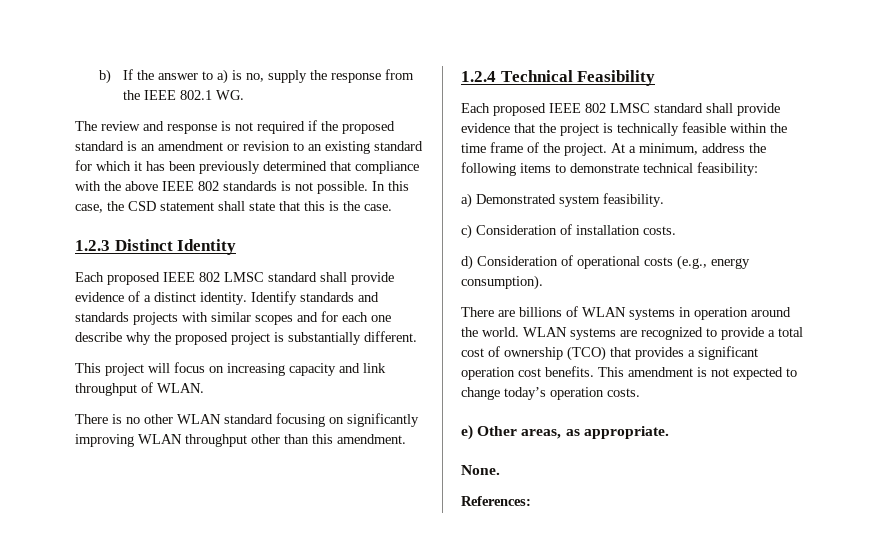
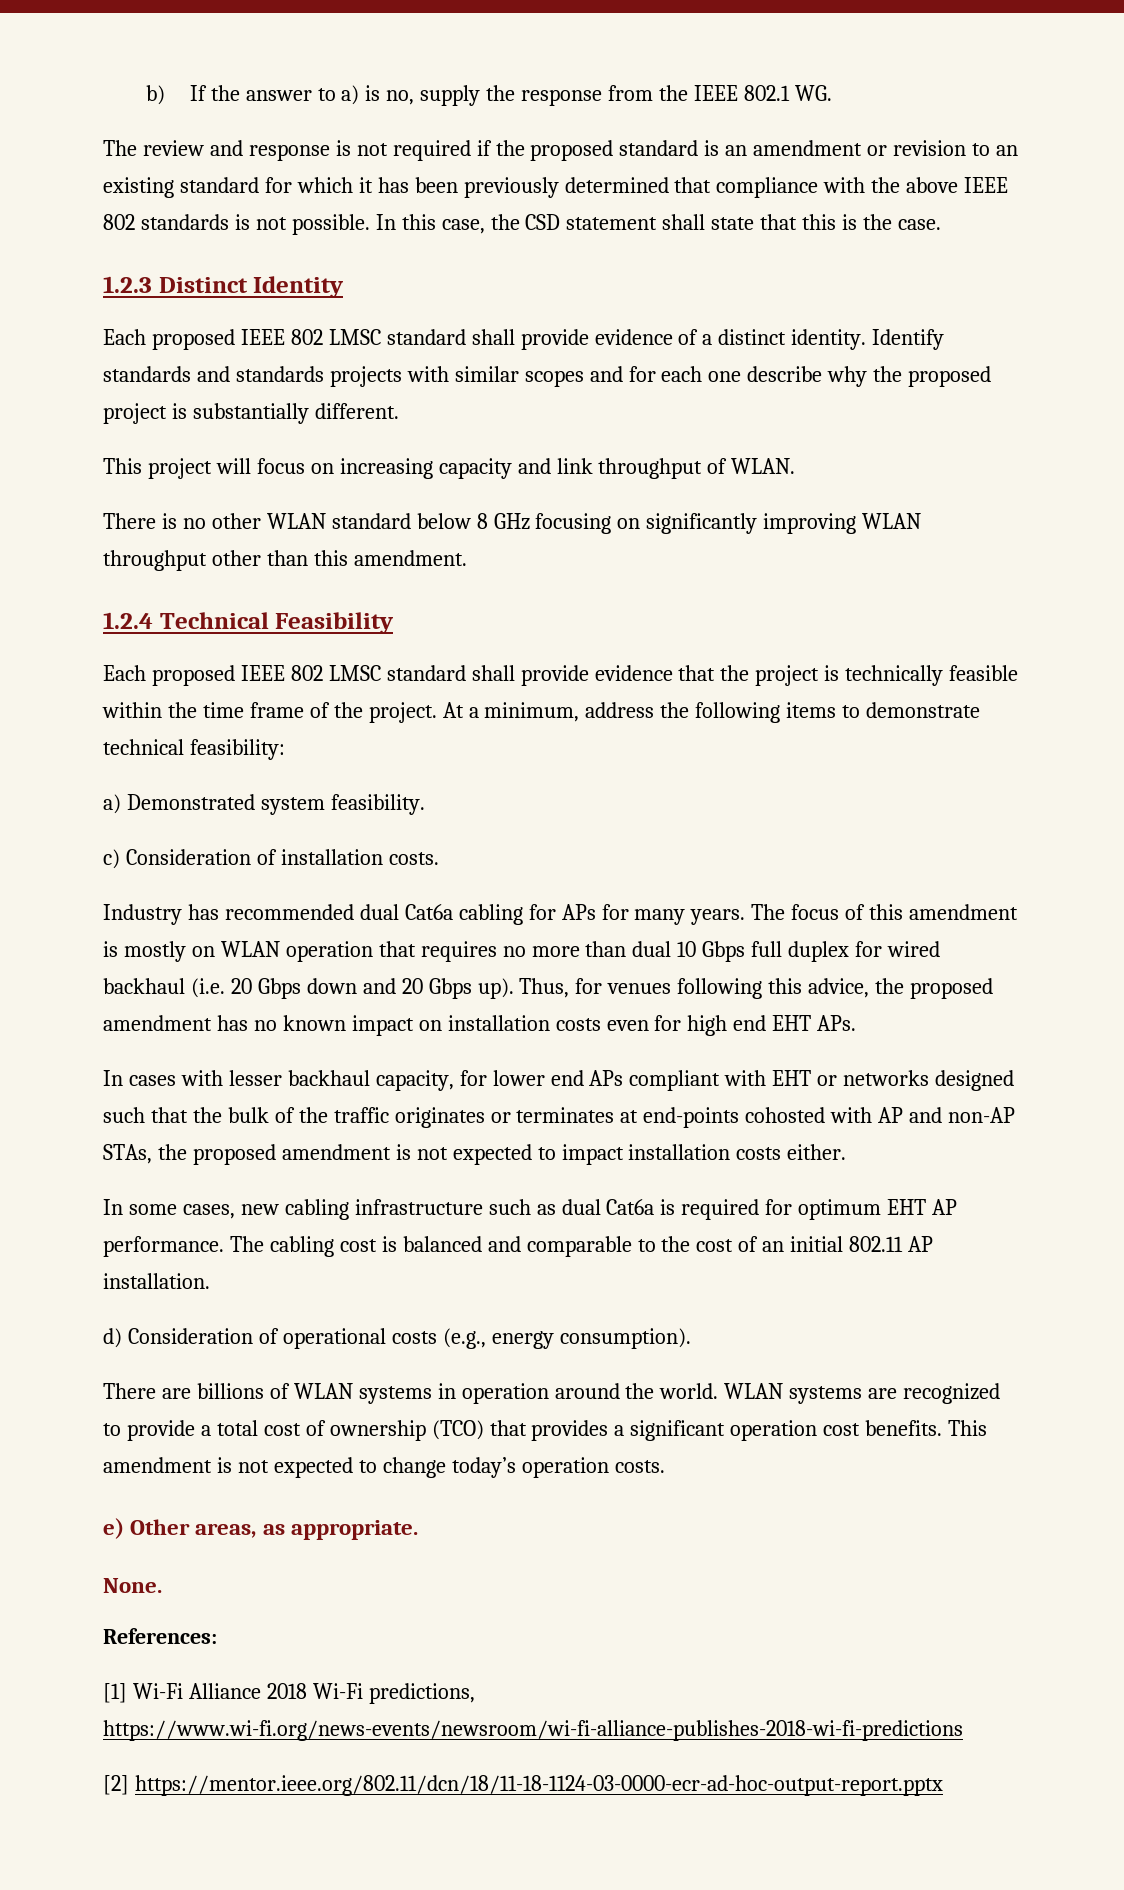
(273, 419) none -> [416,513,530,530] below 8 GHz
(676, 230) none -> [103,904,1019,925] [103,941,941,962] [103,978,994,999] [103,1015,857,1036] [103,1070,1015,1091] [103,1107,1016,1128] [103,1144,847,1165] [103,1199,958,1220] [103,1236,934,1257] [103,1273,210,1289] // Industry has recommended dual Cat6a cabling for APs for many years. The focus of this amendment is mostly on WLAN operation that requires no more than dual 10 Gbps full duplex for wired backhaul (i.e. 20 Gbps down and 20 Gbps up). Thus, for venues following this advice, the proposed amendment has no known impact on installation costs even for high end EHT APs. // In cases with lesser backhaul capacity, for lower end APs compliant with EHT or networks designed such that the bulk of the traffic originates or terminates at end-points cohosted with AP and non-AP STAs, the proposed amendment is not expected to impact installation costs either. // In some cases, new cabling infrastructure such as dual Cat6a is required for optimum EHT AP performance. The cabling cost is balanced and comparable to the cost of an initial 802.11 AP installation.
(531, 501) none -> [103,1683,475,1704] [103,1720,963,1741] [103,1775,943,1796] // [1] Wi-Fi Alliance 2018 Wi-Fi predictions, https://www.wi-fi.org/news-events/newsroom/wi-fi-alliance-publishes-2018-wi-fi-predictions // [2] https://mentor.ieee.org/802.11/dcn/18/11-18-1124-03-0000-ecr-ad-hoc-output-report.pptx

